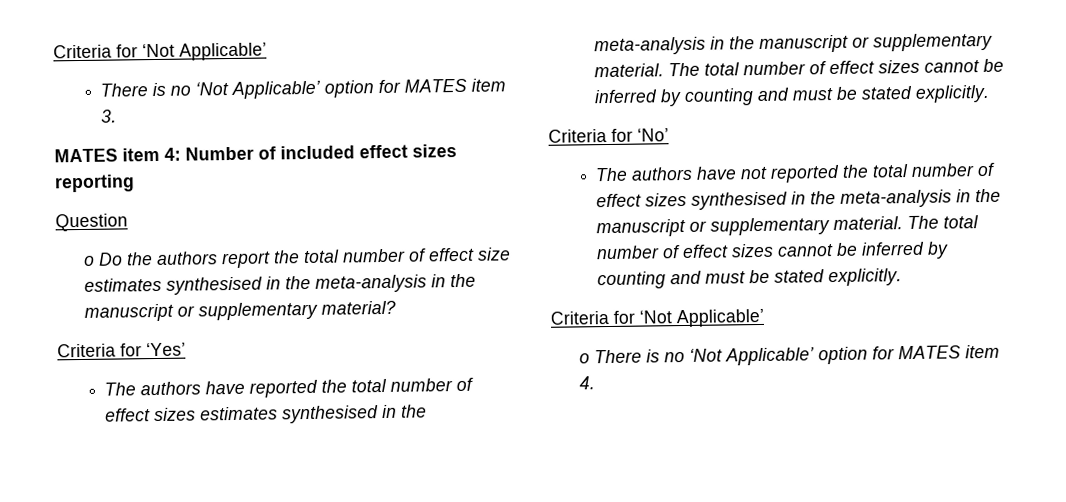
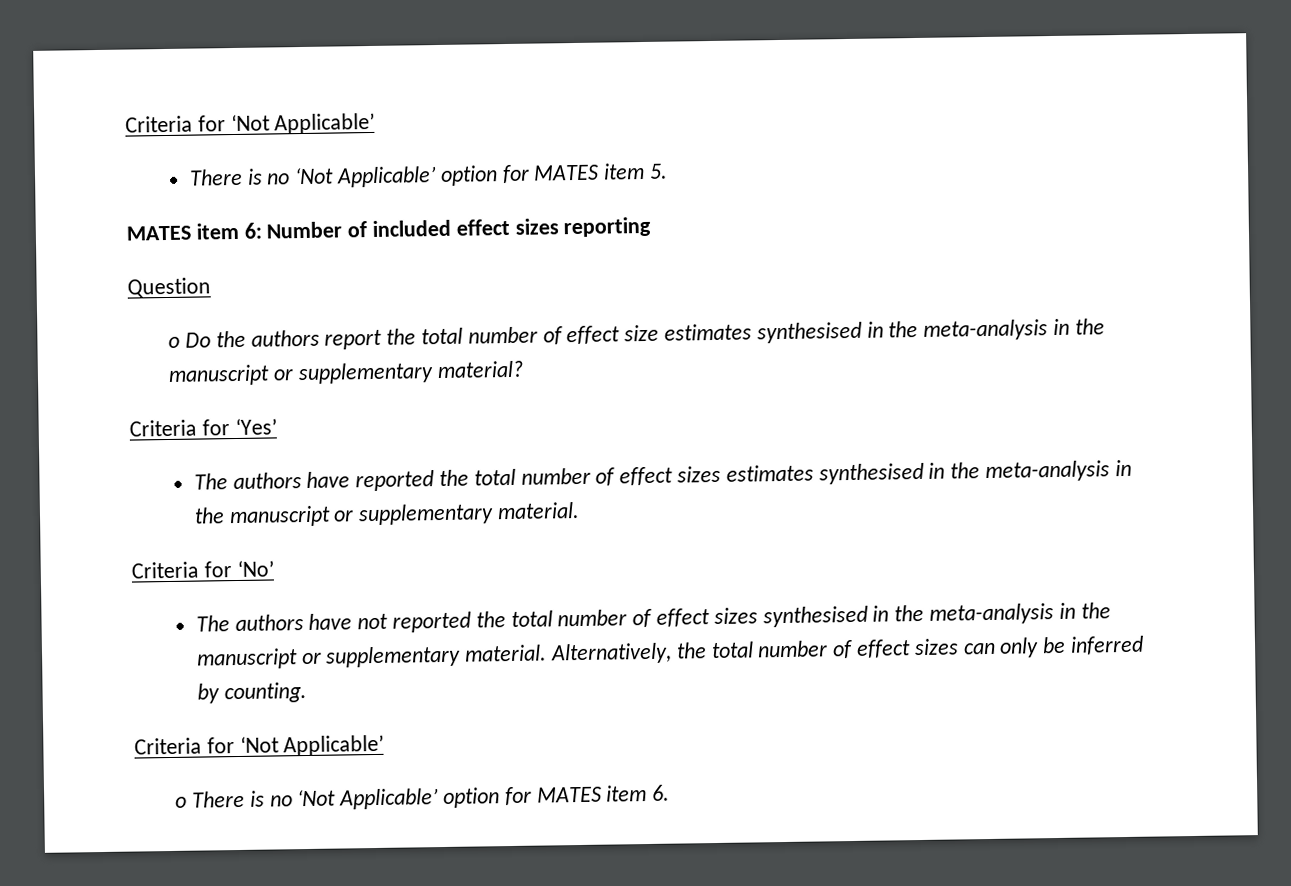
[101,109,118,123] [54,147,181,163] 3. // MATES item 4: -> [649,163,669,179] [126,222,262,241] 5. // MATES item 6:
[668,58,1005,77] [594,84,991,107] The total number of effect sizes cannot be inferred by counting and must be stated explicitly. -> (581, 510) none
[907,215,980,230] [596,241,950,260] [597,268,903,290] The total number of effect sizes cannot be inferred by counting and must be stated explicitly. -> [550,635,1145,665] [196,681,307,704] Alternatively, the total number of effect sizes can only be inferred by counting.
[579,376,596,390] 4. -> [652,784,671,801] 6.

